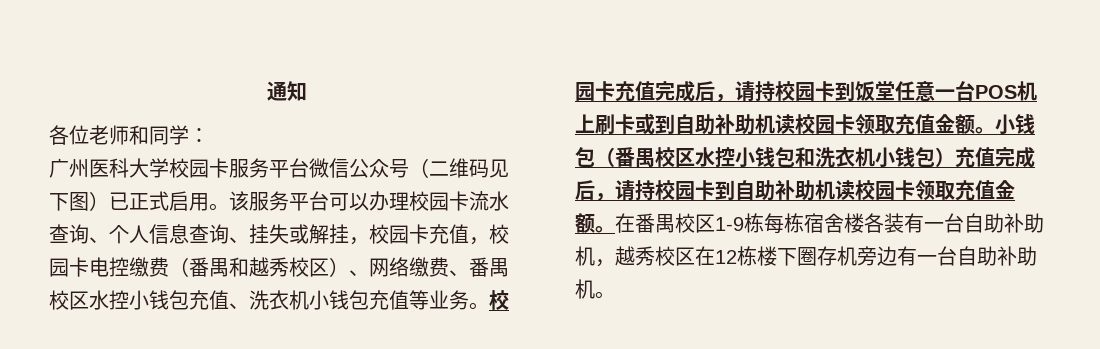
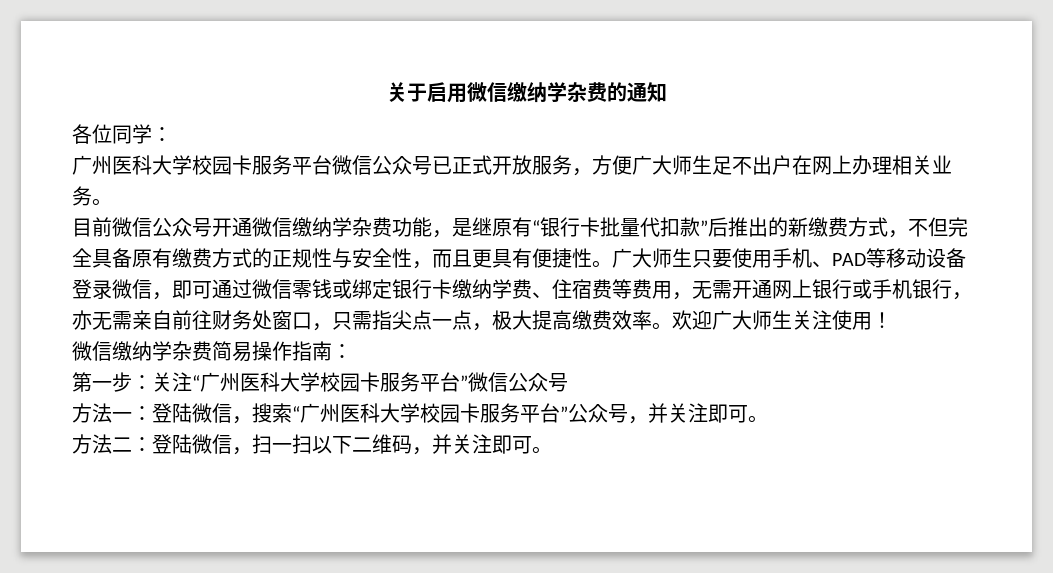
(267, 91) none -> [386,82,627,103] 关于启用微信缴纳学杂费的
[89,125,149,145] 老师和 -> (112, 134) none
[409,158,509,178] [49,191,509,211] [49,224,509,245] [49,257,509,277] [49,290,509,310] [575,80,1037,102] [575,113,1035,135] [575,146,1035,168] [575,180,1015,201] [575,213,1044,234] [575,246,1037,267] [575,279,595,299] （二维码见下图）已正式启用。该服务平台可以办理校园卡流水查询、个人信息查询、挂失或解挂，校园卡充值，校园卡电控缴费（番禺和越秀校区）、网络缴费、番禺校区水控小钱包充值、洗衣机小钱包充值等业务。校园卡充值完成后，请持校园卡到饭堂任意一台POS机上刷卡或到自助补助机读校园卡领取充值金额。小钱包（番禺校区水控小钱包和洗衣机小钱包）充值完成后，请持校园卡到自助补助机读校园卡领取充值金额。在番禺校区1-9栋每栋宿舍楼各装有一台自助补助机，越秀校区在12栋楼下圈存机旁边有一台自助补助机 -> [432,155,952,176] [72,186,112,206] [72,217,968,238] [72,248,966,269] [72,279,972,300] [72,310,892,331] [72,341,352,362] [72,372,568,392] [72,403,768,424] [72,434,532,455] 已正式开放服务，方便广大师生足不出户在网上办理相关业务。 // 目前微信公众号开通微信缴纳学杂费功能，是继原有“银行卡批量代扣款”后推出的新缴费方式，不但完全具备原有缴费方式的正规性与安全性，而且更具有便捷性。广大师生只要使用手机、PAD等移动设备登录微信，即可通过微信零钱或绑定银行卡缴纳学费、住宿费等费用，无需开通网上银行或手机银行，亦无需亲自前往财务处窗口，只需指尖点一点，极大提高缴费效率。欢迎广大师生关注使用！ // 微信缴纳学杂费简易操作指南： // 第一步：关注“广州医科大学校园卡服务平台”微信公众号 // 方法一：登陆微信，搜索“广州医科大学校园卡服务平台”公众号，并关注即可。 // 方法二：登陆微信，扫一扫以下二维码，并关注即可

